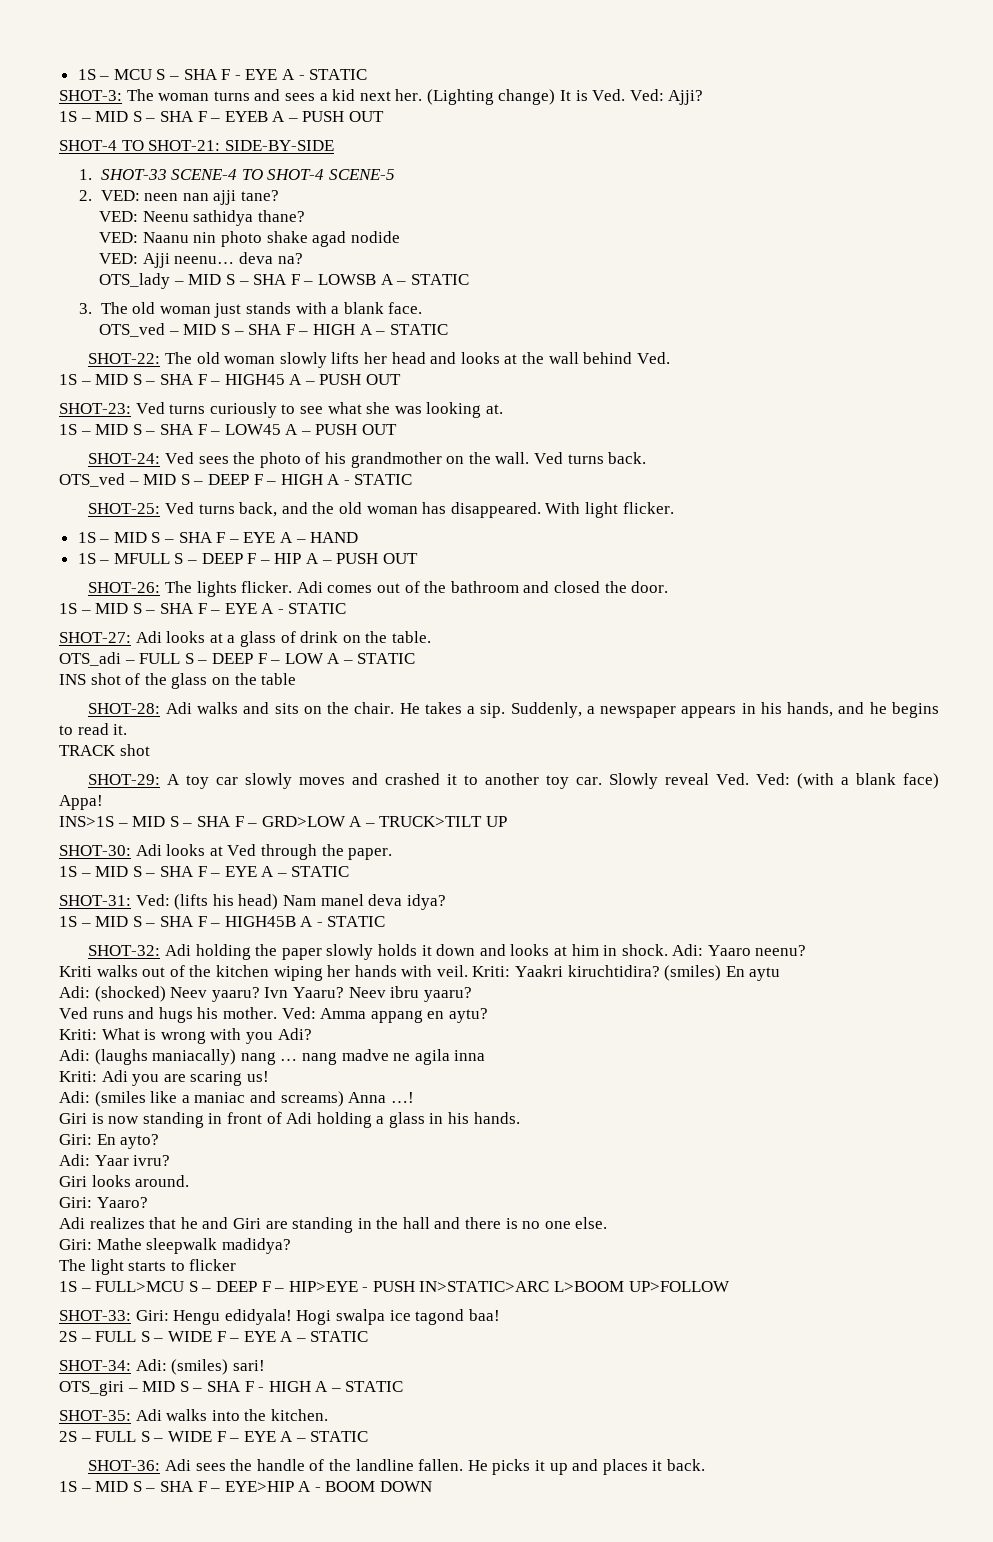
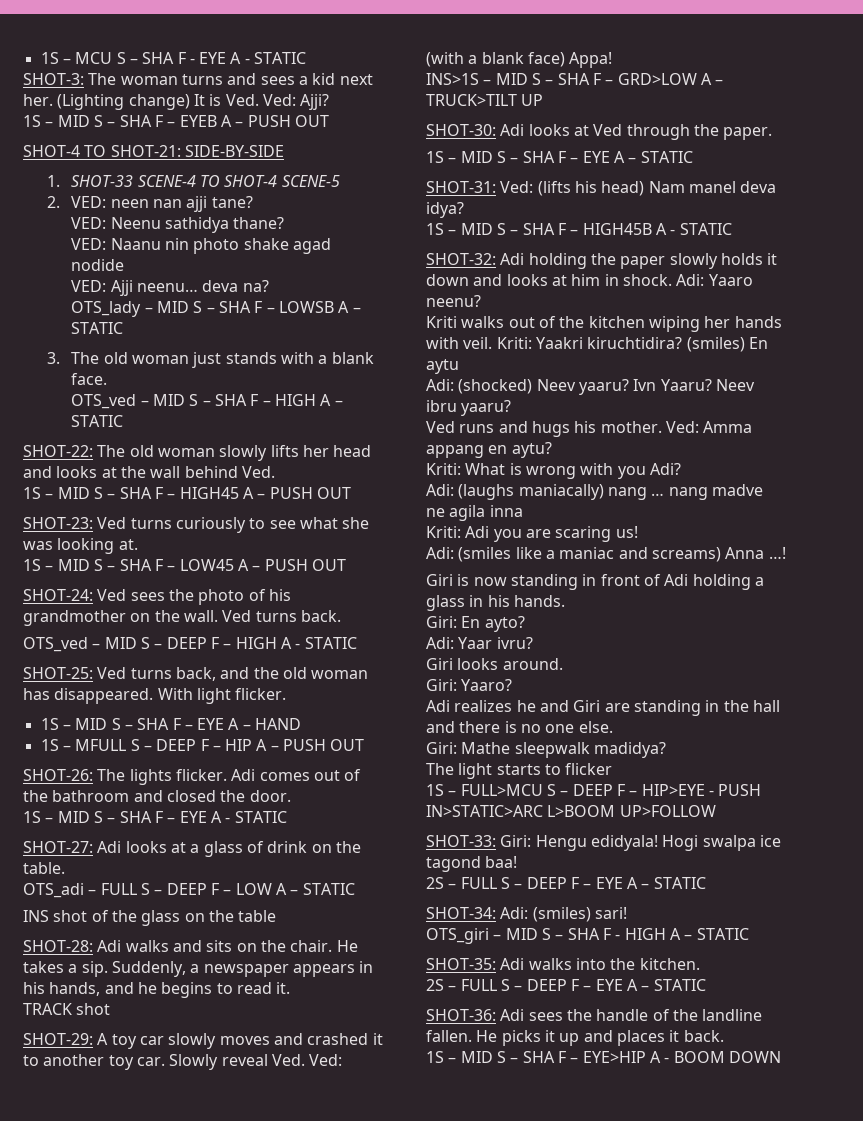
[149,1217,177,1229] that -> (513, 706) none
[167,1331,212,1342] WIDE -> [526,877,567,889] DEEP
[167,1431,212,1442] WIDE -> [526,979,567,991] DEEP

